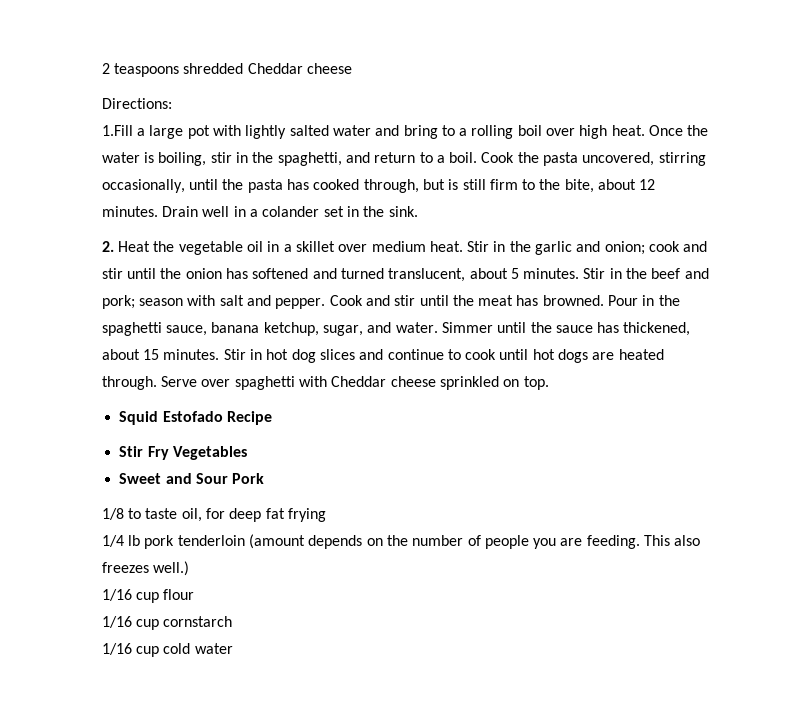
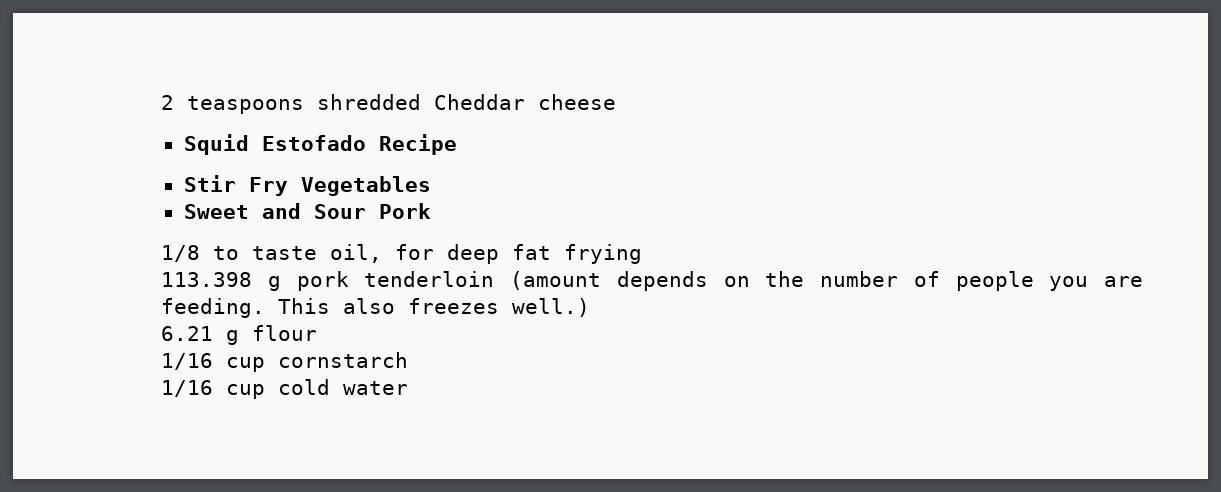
[101,98,172,109] [101,125,709,139] [101,152,706,166] [101,179,656,193] [101,206,418,217] [101,241,708,255] [101,268,709,282] [101,295,680,309] [101,322,691,336] [101,349,664,363] [101,376,549,390] // Directions: // 1.Fill a large pot with lightly salted water and bring to a rolling boil over high heat. Once the water is boiling, stir in the spaghetti, and return to a boil. Cook the pasta uncovered, stirring occasionally, until the pasta has cooked through, but is still firm to the bite, about 12 minutes. Drain well in a colander set in the sink. // 2. Heat the vegetable oil in a skillet over medium heat. Stir in the garlic and onion; cook and stir until the onion has softened and turned translucent, about 5 minutes. Stir in the beef and pork; season with salt and pepper. Cook and stir until the meat has browned. Pour in the spaghetti sauce, banana ketchup, sugar, and water. Simmer until the sauce has thickened, about 15 minutes. Stir in hot dog slices and continue to cook until hot dogs are heated through. Serve over spaghetti with Cheddar cheese sprinkled on top. -> (617, 102) none
[101,535,140,547] 1/4 lb -> [161,272,281,291] 113.398 g
[101,589,159,603] 1/16 cup -> [161,326,240,345] 6.21 g

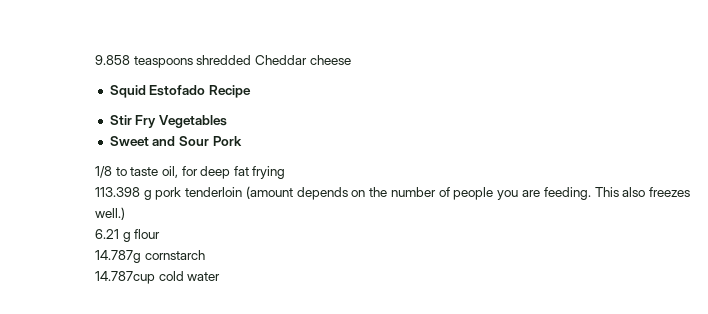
[161,95,175,110] 2 -> [94,55,130,65] 9.858
[161,353,266,372] 1/16 cup -> [94,250,141,263] 14.787g
[161,380,266,399] 1/16 cup -> [94,271,155,284] 14.787cup

